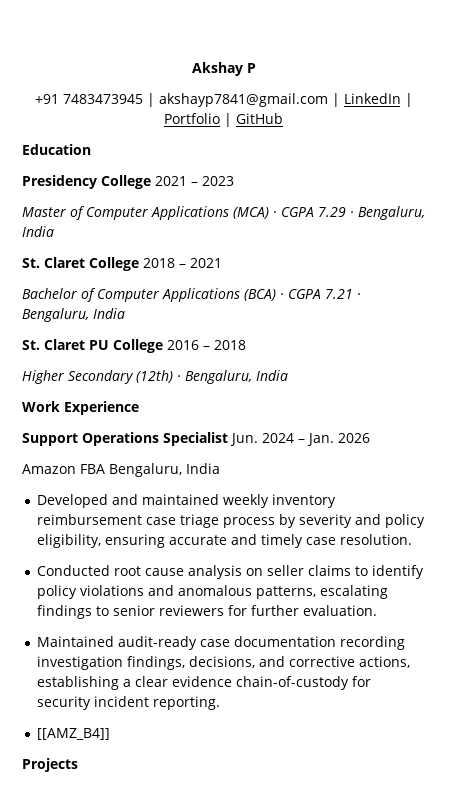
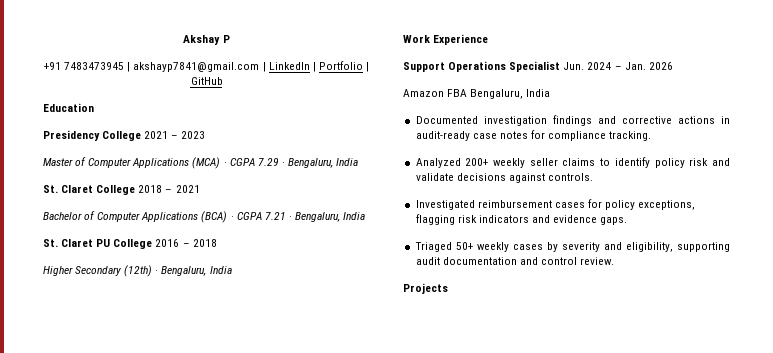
[36,494,336,508] [36,514,425,528] [36,534,412,548] [36,565,263,579] Developed and maintained weekly inventory reimbursement case triage process by severity and policy eligibility, ensuring accurate and timely case resolution. // Conducted root cause analysis on -> [415,115,730,126] [415,130,652,141] [415,158,526,168] Documented investigation findings and corrective actions in audit-ready case notes for compliance tracking. // Analyzed 200+ weekly
[79,585,388,599] [36,605,377,619] [36,636,405,650] [36,656,410,670] [36,676,371,690] [36,696,220,710] [36,728,110,740] violations and anomalous patterns, escalating findings to senior reviewers for further evaluation. // Maintained audit-ready case documentation recording investigation findings, decisions, and corrective actions, establishing a clear evidence chain-of-custody for security incident reporting. // [[AMZ_B4]] -> [689,158,730,166] [415,173,593,183] [415,199,696,210] [415,214,628,225] [414,242,730,252] [415,257,615,265] risk and validate decisions against controls. // Investigated reimbursement cases for policy exceptions, flagging risk indicators and evidence gaps. // Triaged 50+ weekly cases by severity and eligibility, supporting audit documentation and control review.

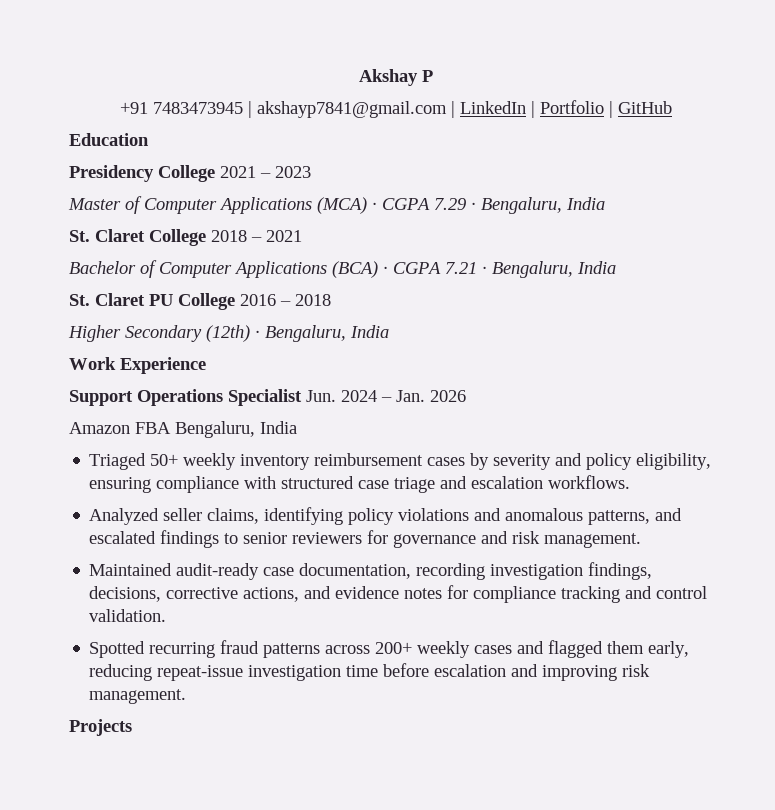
[415,115,730,126] [415,130,652,141] [415,157,730,168] [415,173,593,183] [415,199,696,210] [415,214,628,225] // Documented investigation findings and corrective actions in audit-ready case notes for compliance tracking. // Analyzed 200+ weekly seller claims to identify policy risk and validate decisions against controls. // Investigated reimbursement cases for policy exceptions, flagging risk indicators and evidence gaps. -> (297, 427) none
(509, 247) none -> [240,453,424,470] inventory reimbursement
[625,242,730,252] [415,257,615,265] eligibility, supporting audit documentation and control review. -> [586,453,712,470] [89,475,631,493] [89,507,683,525] [89,530,642,548] [89,562,653,580] [89,585,708,603] [89,609,167,622] [89,640,690,658] [89,663,651,681] [89,689,187,704] policy eligibility, ensuring compliance with structured case triage and escalation workflows. // Analyzed seller claims, identifying policy violations and anomalous patterns, and escalated findings to senior reviewers for governance and risk management. // Maintained audit-ready case documentation, recording investigation findings, decisions, corrective actions, and evidence notes for compliance tracking and control validation. // Spotted recurring fraud patterns across 200+ weekly cases and flagged them early, reducing repeat-issue investigation time before escalation and improving risk management.

